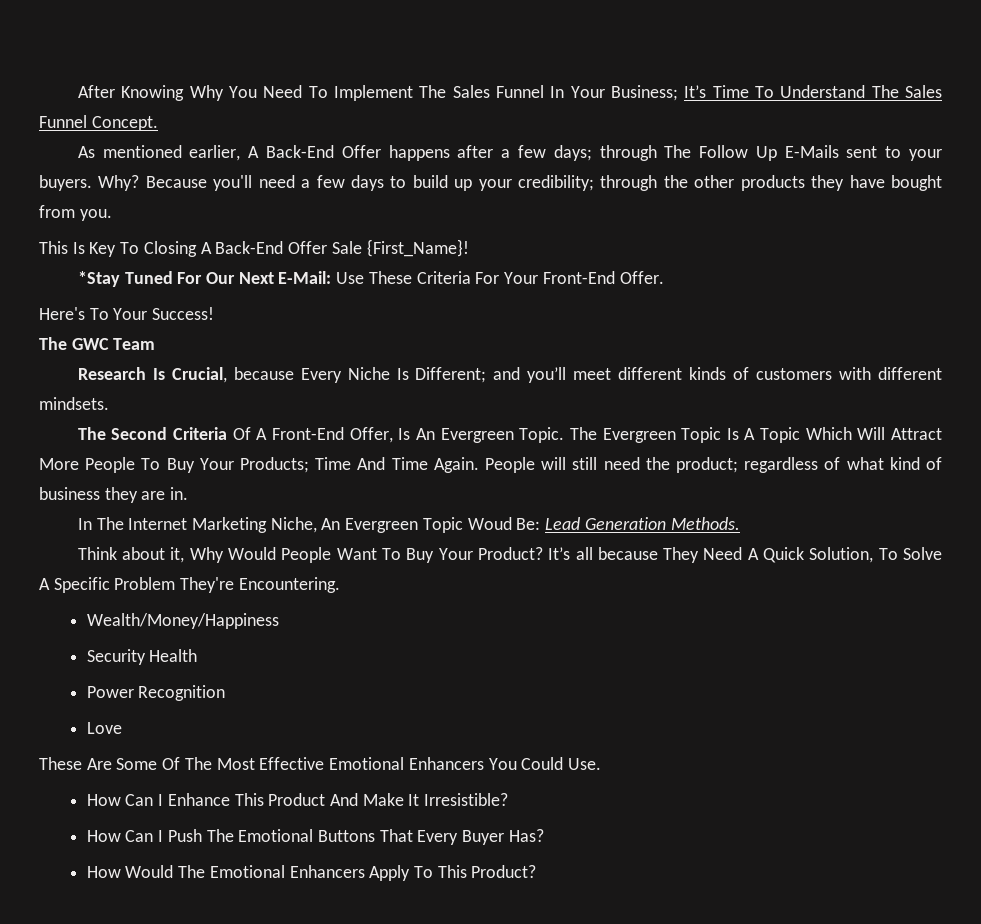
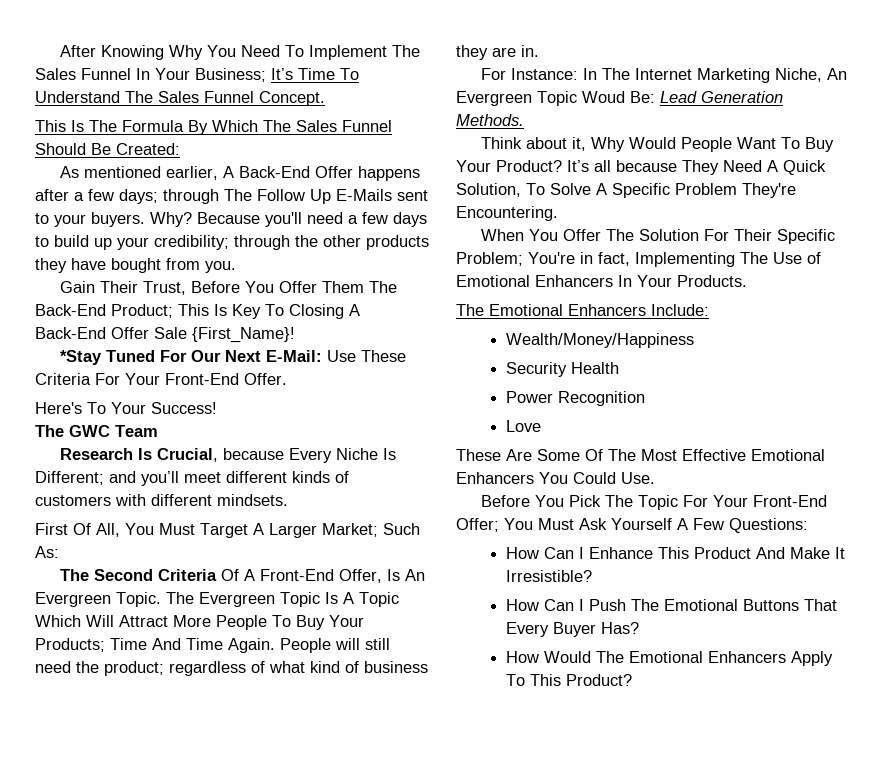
(158, 123) none -> [35,120,392,135] [35,143,180,155] // This Is The Formula By Which The Sales Funnel Should Be Created:
(112, 215) none -> [59,281,397,295] [35,304,173,318] Gain Their Trust, Before You Offer Them The Back-End Product;
(109, 403) none -> [35,523,420,538] [35,546,59,558] // First Of All, You Must Target A Larger Market; Such As:
(189, 493) none -> [480,68,578,80] For Instance:
(340, 585) none -> [480,229,835,244] [456,252,821,267] [456,275,747,287] [456,304,709,316] // When You Offer The Solution For Their Specific Problem; You're in fact, Implementing The Use of Emotional Enhancers In Your Products. // The Emotional Enhancers Include:
(601, 764) none -> [480,495,827,510] [456,518,808,533] // Before You Pick The Topic For Your Front-End Offer; You Must Ask Yourself A Few Questions:

